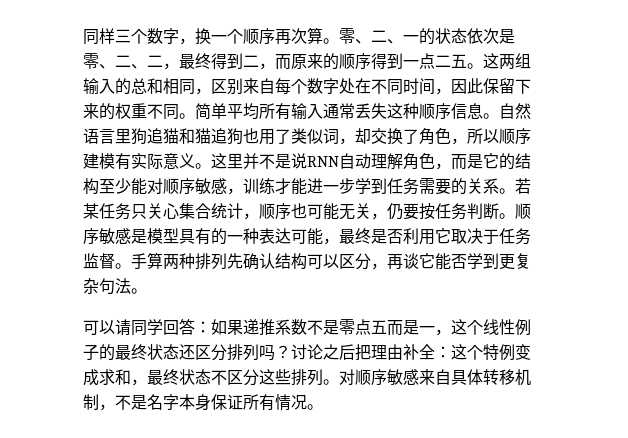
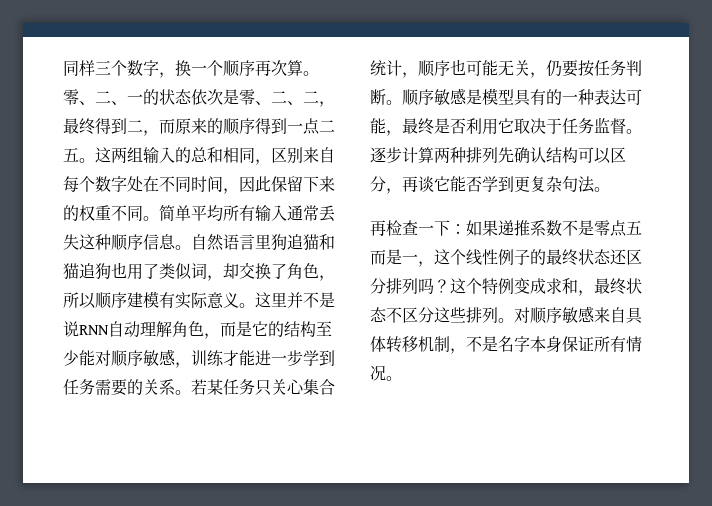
[131,253,147,270] 手 -> [370,147,418,163] 逐步计
[83,319,195,336] 可以请同学回答 -> [370,220,450,236] 再检查一下
[291,344,451,361] 讨论之后把理由补全： -> (450, 286) none

